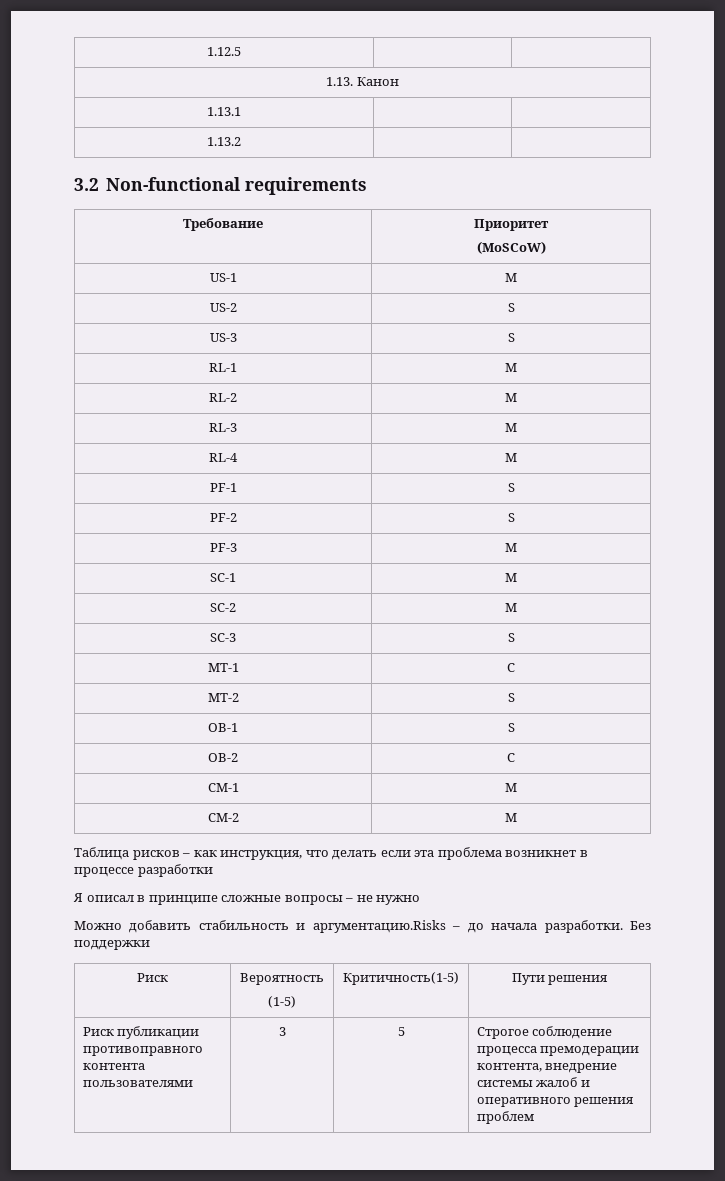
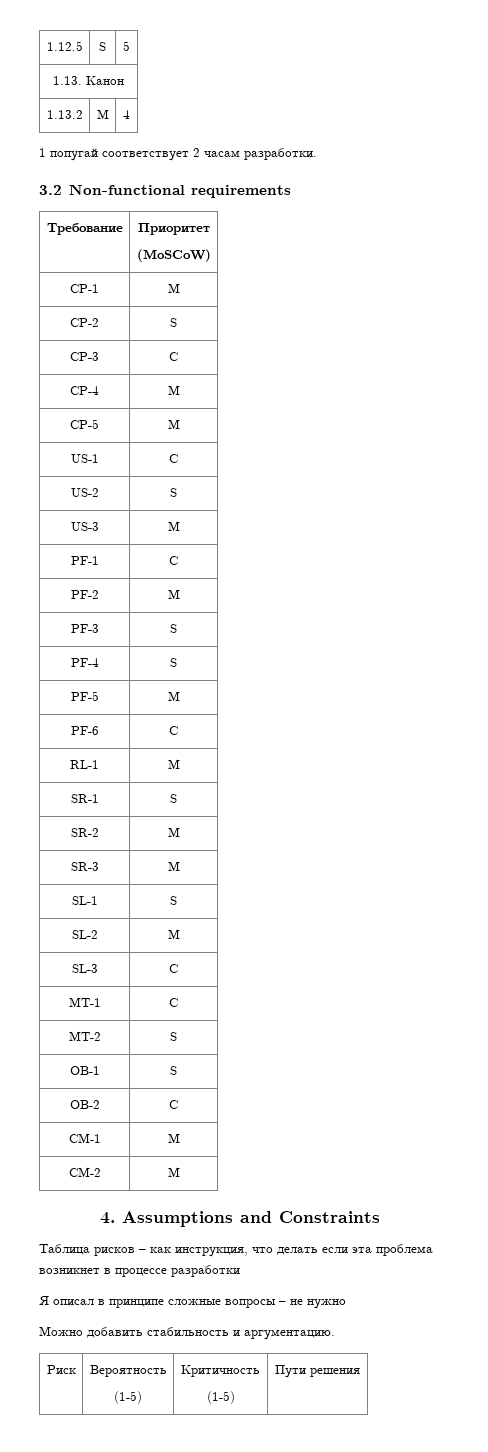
(241, 51) | -> [99,42,106,51] [123,41,130,51] S | 5
[207,107,241,116] // 1.13.1 | | -> (124, 80) none
(241, 141) | -> [96,109,109,119] [123,110,130,119] [39,148,317,161] M | 4 // 1 попугай соответствует 2 часам разработки.
(546, 247) none -> [70,284,99,293] [167,283,180,293] [70,318,99,327] [170,318,177,327] [70,352,99,361] [169,352,178,361] [70,386,99,395] [167,385,180,395] [70,419,99,429] [167,419,180,429] // CP-1 | M // CP-2 | S // CP-3 | C // CP-4 | M // CP-5 | M
[504,273,517,282] M -> [169,454,178,463] C
[507,333,515,342] S -> [167,521,180,531] [70,556,99,565] [169,556,178,565] [70,590,99,599] [167,589,180,599] [70,624,99,633] [170,624,177,633] [70,658,99,667] [170,658,177,667] [70,691,99,701] [167,691,180,701] [70,726,99,735] [169,726,178,735] M // PF-1 | C // PF-2 | M // PF-3 | S // PF-4 | S // PF-5 | M // PF-6 | C
[209,393,237,402] [504,393,517,402] [209,423,237,432] [504,423,517,432] [209,453,238,462] [504,453,517,462] [209,483,237,492] [507,483,515,492] [209,513,237,522] [507,513,515,522] [209,543,237,552] [504,543,517,552] [210,573,236,582] [504,573,517,582] [210,603,236,612] [504,603,517,612] [210,633,236,642] [507,633,515,642] RL-2 | M // RL-3 | M // RL-4 | M // PF-1 | S // PF-2 | S // PF-3 | M // SC-1 | M // SC-2 | M // SC-3 | S -> [70,794,99,803] [170,794,177,803] [70,828,99,837] [167,827,180,837] [70,862,99,871] [167,861,180,871] [71,896,98,905] [170,896,177,905] [71,930,98,939] [167,929,180,939] [71,964,98,973] [169,964,178,973] SR-1 | S // SR-2 | M // SR-3 | M // SL-1 | S // SL-2 | M // SL-3 | C
(517, 817) none -> [99,1211,380,1227] // 4. Assumptions and Constraints
[312,920,651,933] [74,940,150,950] аргументацию.Risks – до начала разработки. Без поддержки -> [244,1329,335,1340] аргументацию.
[343,972,459,985] Критичность(1-5) -> [181,1365,260,1377] [206,1391,235,1404] Критичность // (1-5)
[82,1026,200,1039] [82,1046,203,1056] [82,1063,145,1070] [82,1080,193,1087] [278,1027,286,1036] [397,1027,405,1036] [476,1026,613,1039] [476,1046,640,1056] [476,1063,618,1073] [476,1077,590,1087] [476,1097,635,1107] [476,1111,534,1124] // Риск публикации противоправного контента пользователями | 3 | 5 | Строгое соблюдение процесса премодерации контента, внедрение системы жалоб и оперативного решения проблем -> (360, 1372) none

